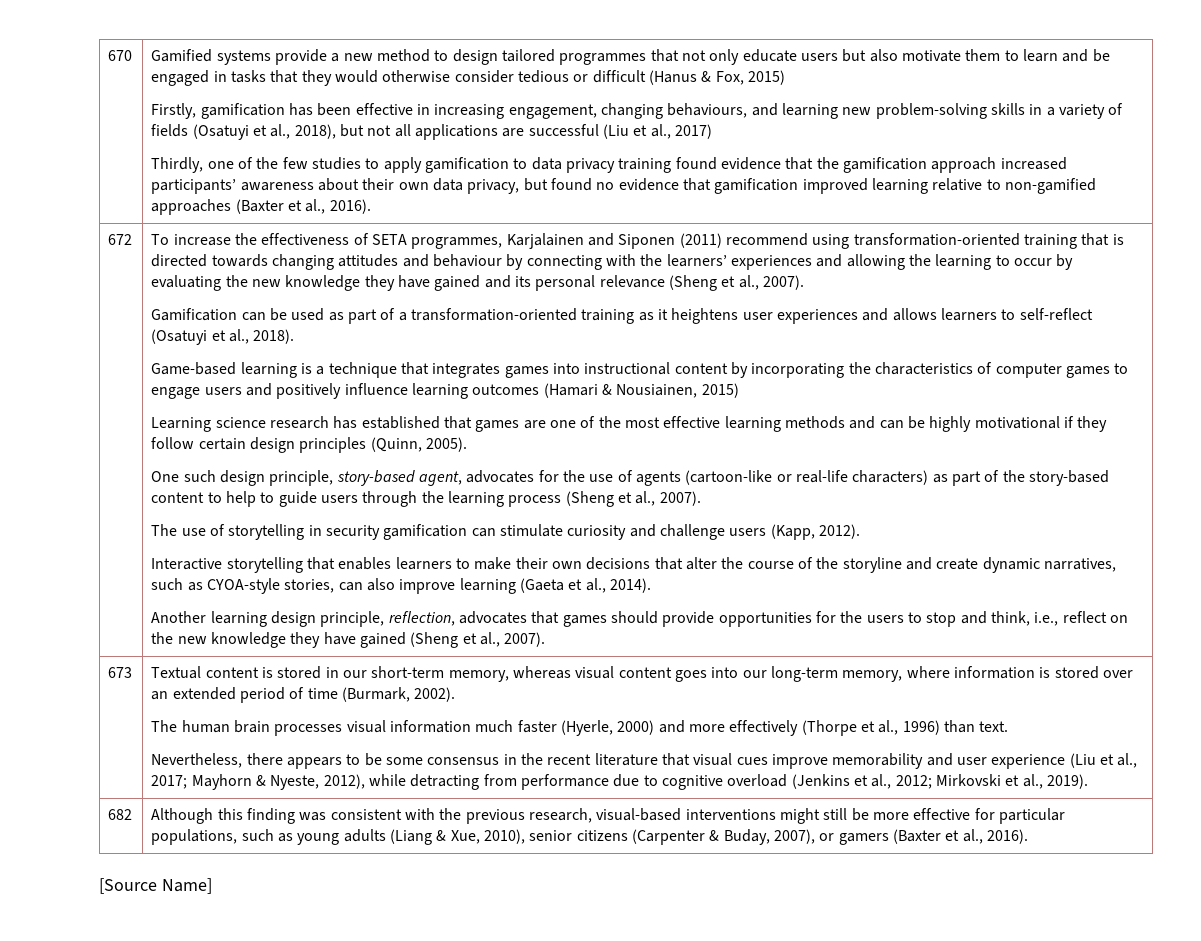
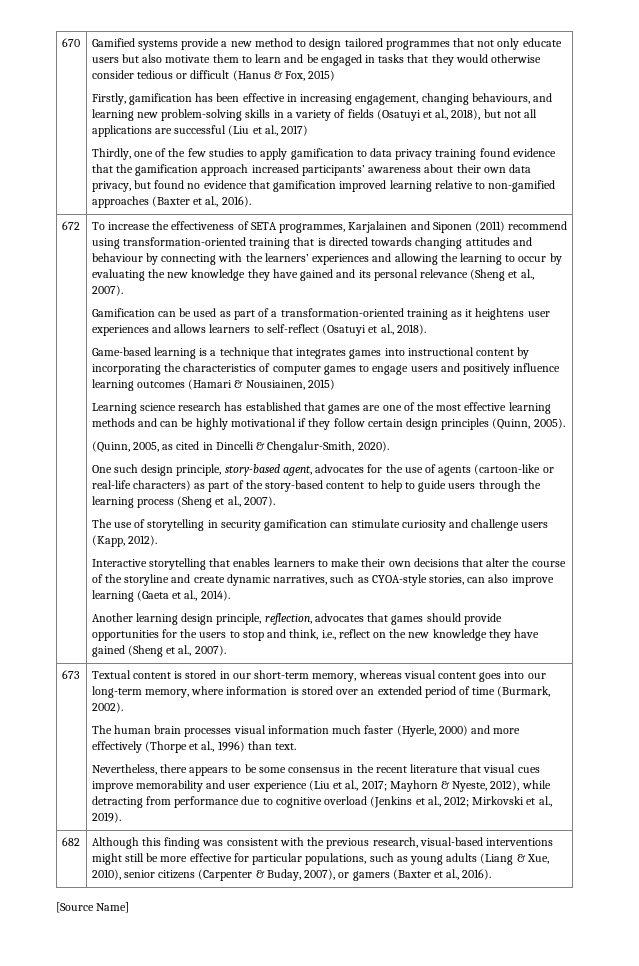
(468, 444) none -> [91,441,389,453] // (Quinn, 2005, as cited in Dincelli & Chengalur-Smith, 2020).

